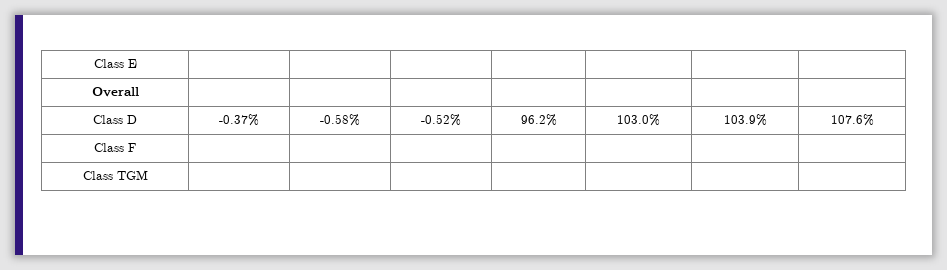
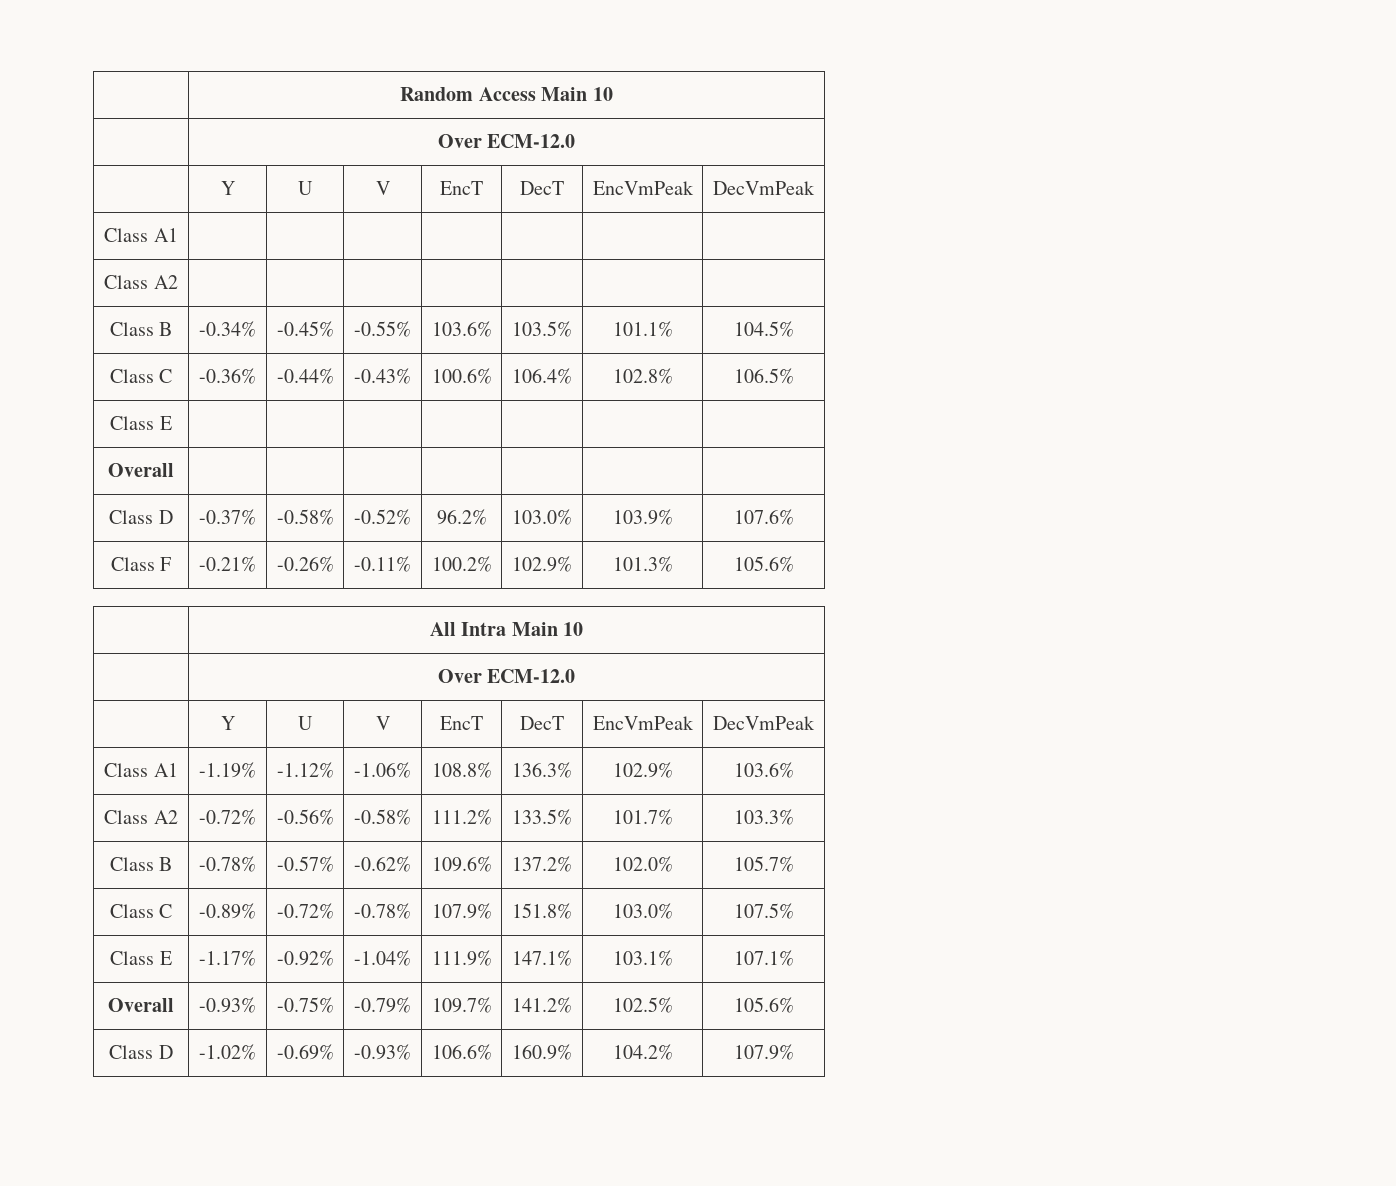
(93, 63) none -> [400,87,613,101] [437,134,576,148] [220,181,236,195] [298,181,313,195] [375,181,390,195] [440,181,483,195] [520,181,564,195] [592,181,694,195] [713,181,815,195] [104,228,178,242] [104,275,178,289] [109,322,173,336] [199,321,256,337] [276,321,334,337] [354,321,411,337] [431,321,492,337] [512,321,572,337] [612,321,673,337] [733,321,794,337] [109,369,173,383] [199,368,256,384] [276,368,334,384] [354,368,411,384] [431,368,492,384] [512,368,572,384] [612,368,673,384] [733,368,794,384] | Random Access Main 10 // | Over ECM-12.0 // | Y | U | V | EncT | DecT | EncVmPeak | DecVmPeak // Class A1 | | | | | | | // Class A2 | | | | | | | // Class B | -0.34% | -0.45% | -0.55% | 103.6% | 103.5% | 101.1% | 104.5% // Class C | -0.36% | -0.44% | -0.43% | 100.6% | 106.4% | 102.8% | 106.5% //
[82,170,148,180] | | | | | | // Class TGM | | | | | | | -> [199,556,256,572] [276,556,334,572] [354,556,411,572] [431,556,492,572] [512,556,572,572] [612,556,673,572] [733,556,794,572] [429,622,584,636] [437,669,576,683] [220,716,236,730] [298,716,313,730] [375,716,390,730] [440,716,483,730] [520,716,564,730] [592,716,694,730] [713,716,815,730] [104,763,178,777] [199,762,256,778] [276,762,334,778] [354,762,411,778] [431,762,492,778] [512,762,572,778] [612,762,673,778] [733,762,794,778] [104,810,178,824] [199,809,256,825] [276,809,334,825] [354,809,411,825] [431,809,492,825] [512,809,572,825] [612,809,673,825] [733,809,794,825] [109,857,173,871] [199,856,256,872] [276,856,334,872] [354,856,411,872] [431,856,492,872] [512,856,572,872] [612,856,673,872] [733,856,794,872] [109,904,173,918] [199,903,256,919] [276,903,334,919] [354,903,411,919] [431,903,492,919] [512,903,572,919] [612,903,673,919] [733,903,794,919] [110,951,172,965] [199,950,256,966] [276,950,334,966] [354,950,411,966] [431,950,492,966] [512,950,572,966] [612,950,673,966] [733,950,794,966] [108,998,174,1012] [199,997,256,1013] [276,997,334,1013] [354,997,411,1013] [431,997,492,1013] [512,997,572,1013] [612,997,673,1013] [733,997,794,1013] [109,1045,173,1059] [199,1044,256,1060] [276,1044,334,1060] [354,1044,411,1060] [431,1044,492,1060] [512,1044,572,1060] [612,1044,673,1060] [733,1044,794,1060] -0.21% | -0.26% | -0.11% | 100.2% | 102.9% | 101.3% | 105.6% // | All Intra Main 10 // | Over ECM-12.0 // | Y | U | V | EncT | DecT | EncVmPeak | DecVmPeak // Class A1 | -1.19% | -1.12% | -1.06% | 108.8% | 136.3% | 102.9% | 103.6% // Class A2 | -0.72% | -0.56% | -0.58% | 111.2% | 133.5% | 101.7% | 103.3% // Class B | -0.78% | -0.57% | -0.62% | 109.6% | 137.2% | 102.0% | 105.7% // Class C | -0.89% | -0.72% | -0.78% | 107.9% | 151.8% | 103.0% | 107.5% // Class E | -1.17% | -0.92% | -1.04% | 111.9% | 147.1% | 103.1% | 107.1% // Overall | -0.93% | -0.75% | -0.79% | 109.7% | 141.2% | 102.5% | 105.6% // Class D | -1.02% | -0.69% | -0.93% | 106.6% | 160.9% | 104.2% | 107.9%

